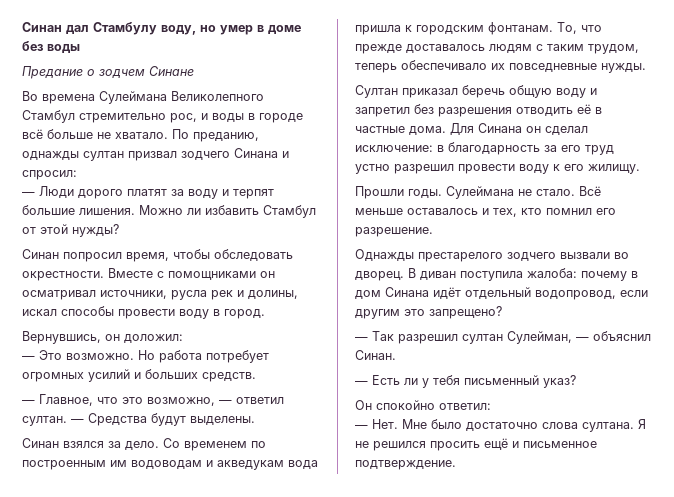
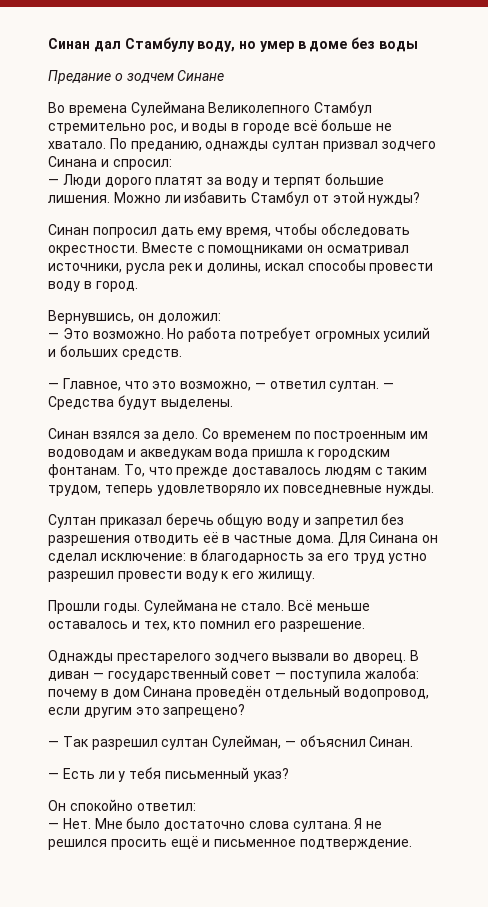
(122, 257) none -> [160,227,223,238] дать ему
[401,60,487,70] обеспечивало -> [156,485,261,496] удовлетворяло
(456, 275) none -> [92,667,287,682] — государственный совет —
[433,287,461,299] идёт -> [196,686,262,700] проведён

